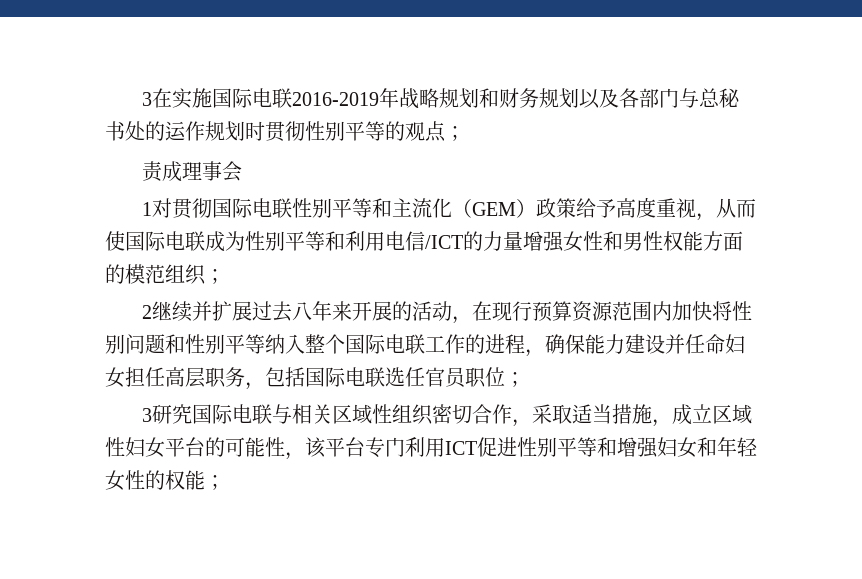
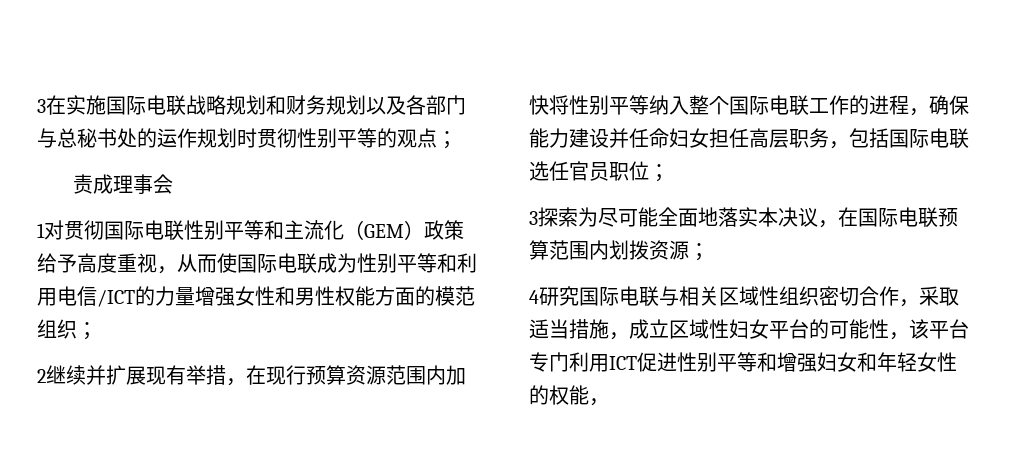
[292,88,400,108] 2016-2019年 -> (186, 105) none
[252,301,453,322] 过去八年来开展的活动 -> [146,365,226,385] 现有举措
[125,334,225,354] 问题和性别 -> (609, 105) none
(153, 415) none -> [538,207,958,228] [529,240,709,261] [529,290,539,304] 探索为尽可能全面地落实本决议，在国际电联预算范围内划拨资源； // 4
[205,475,225,490] ； -> [589,398,609,406] ，

